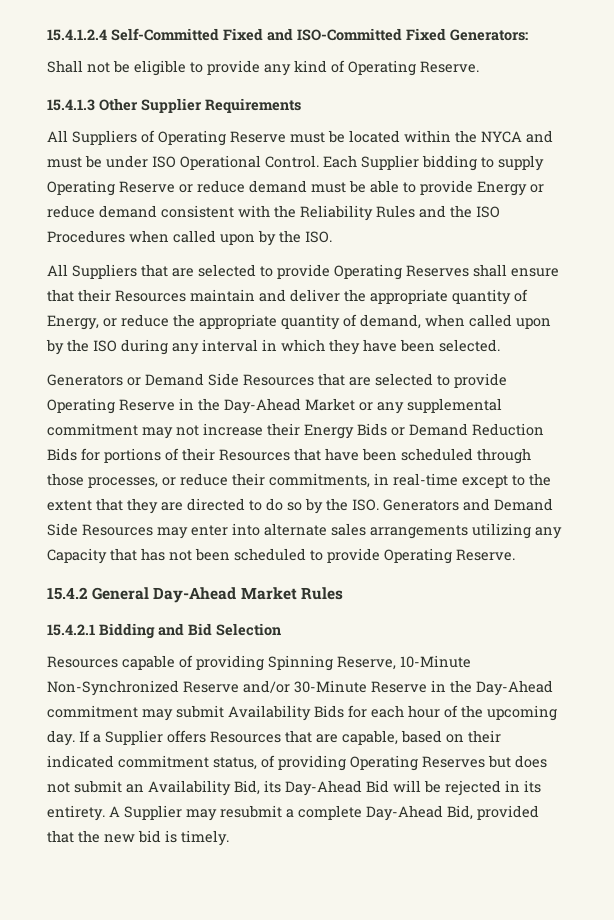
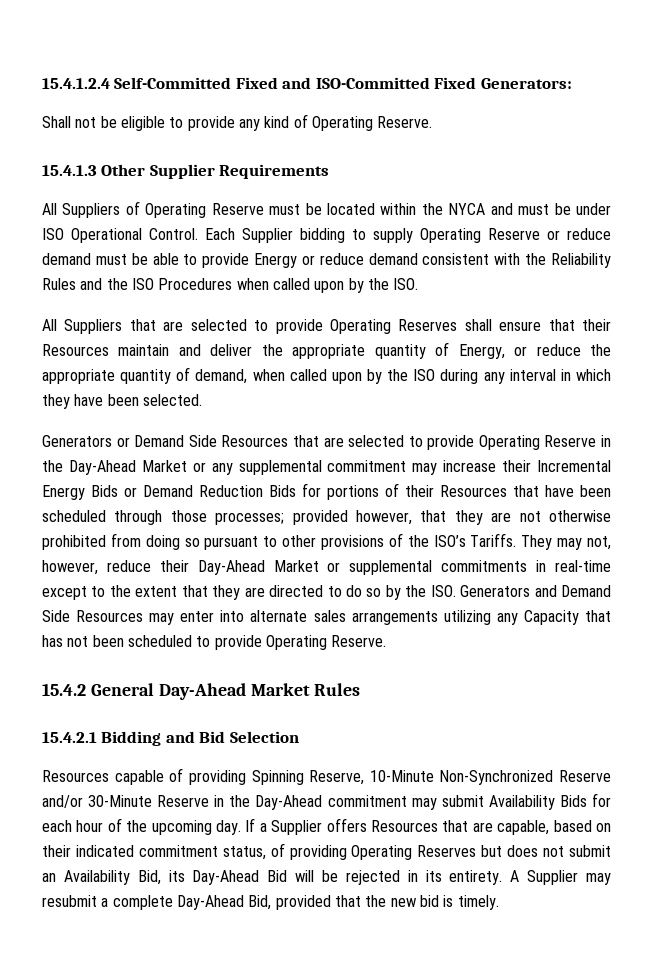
[176,425,199,436] not -> (438, 469) none
(300, 429) none -> [537,460,612,472] Incremental
[88,473,370,488] processes, or reduce their commitments, -> [215,510,611,525] [42,533,611,550] [42,560,528,575] processes; provided however, that they are not otherwise prohibited from doing so pursuant to other provisions of the ISO’s Tariffs. They may not, however, reduce their Day-Ahead Market or supplemental commitments

